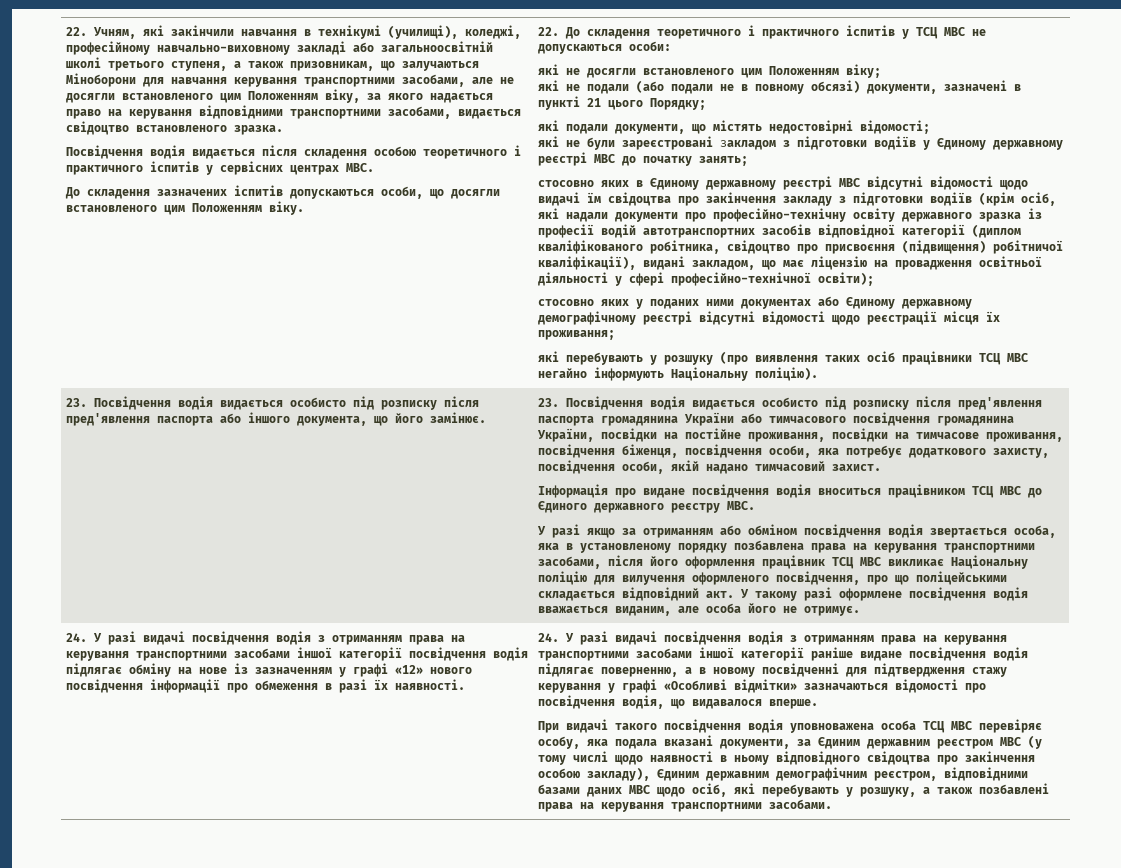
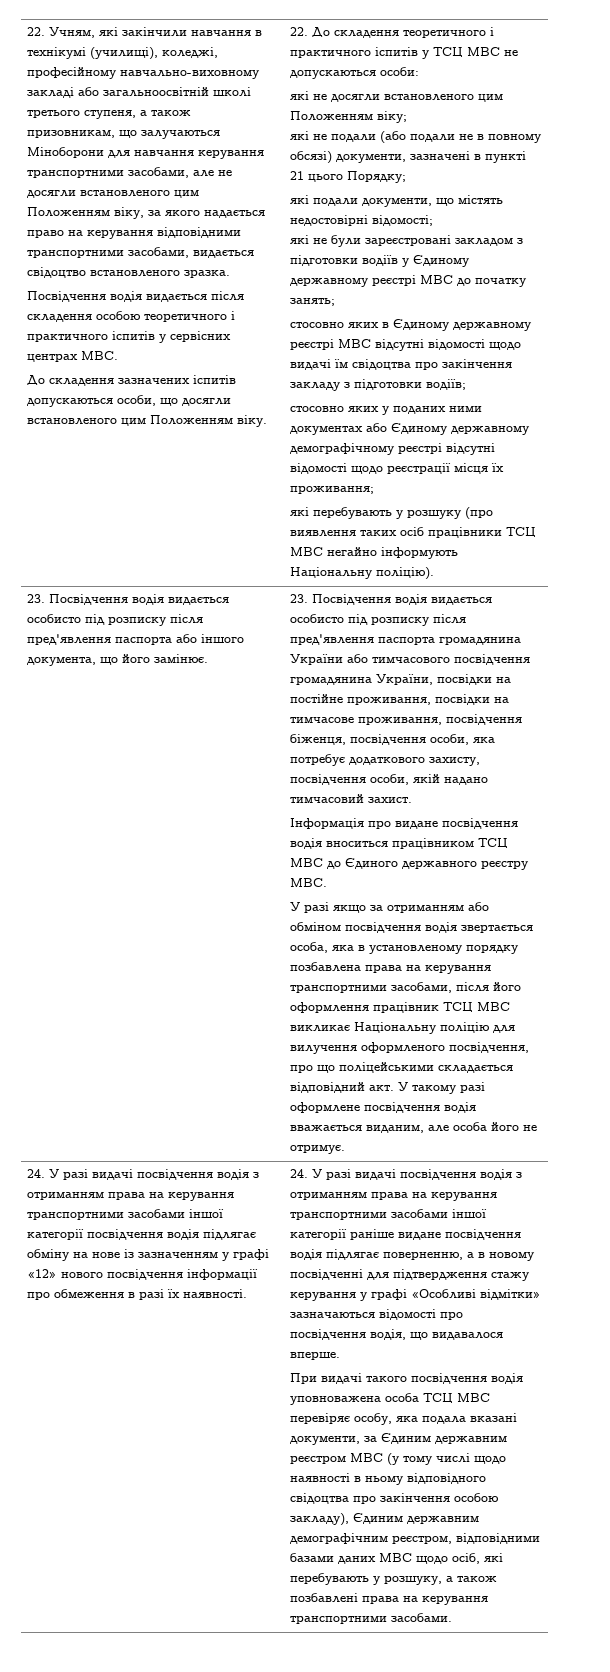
[930,192,1057,206] [538,208,1043,222] [538,224,1022,238] [538,240,1064,254] [538,256,1043,270] [538,272,875,286] водіїв (крім осіб, які надали документи про професійно-технічну освіту державного зразка із професії водій автотранспортних засобів відповідної категорії (диплом кваліфікованого робітника, свідоцтво про присвоєння (підвищення) робітничої кваліфікації), видані закладом, що має ліцензію на провадження освітньої діяльності у сфері професійно-технічної освіти); -> [426,379,467,390] водіїв;

